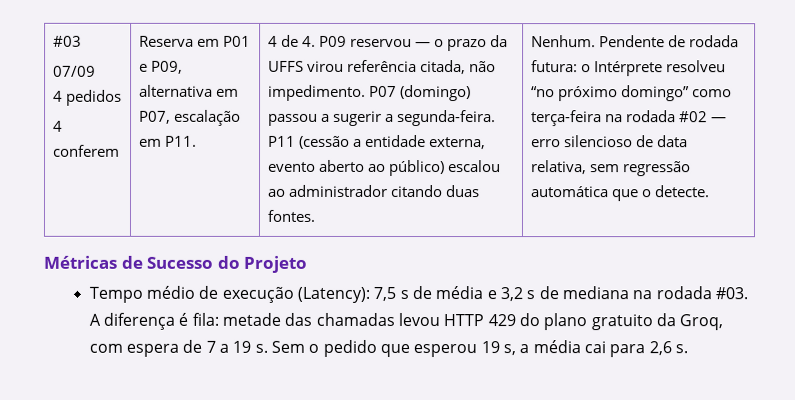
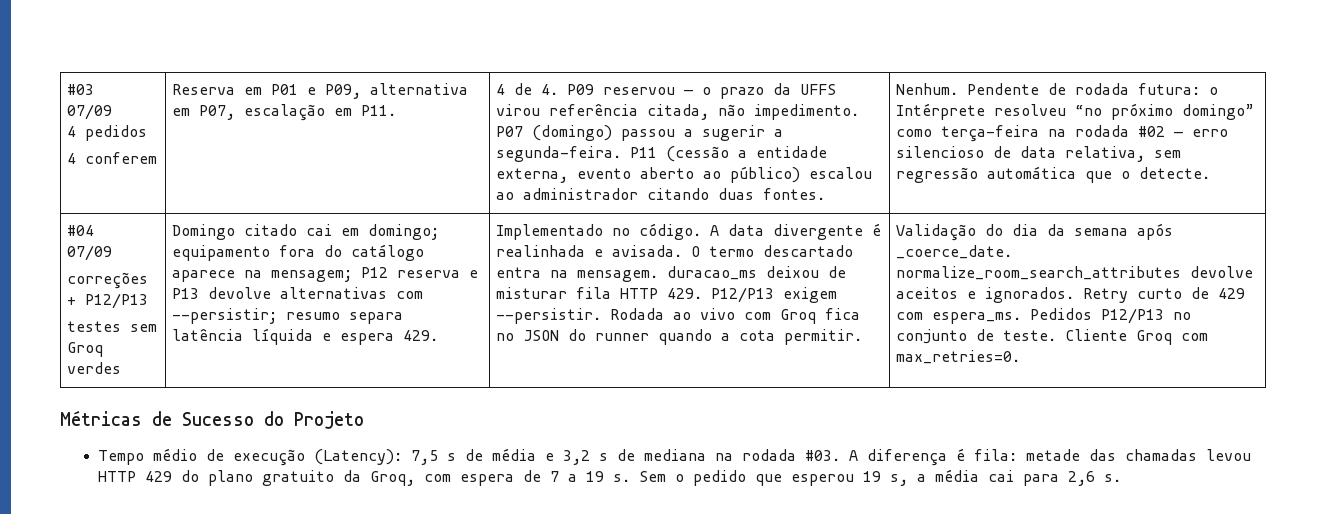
(711, 191) none -> [67,225,95,236] [67,245,113,261] [67,272,149,289] [67,293,149,309] [67,321,158,332] [67,342,104,357] [67,362,122,374] [172,224,440,240] [172,244,425,261] [172,267,479,282] [172,287,424,299] [172,308,404,324] [172,328,439,345] [496,223,882,240] [496,245,854,257] [496,266,847,282] [496,287,838,303] [496,308,861,324] [496,329,863,345] [896,223,1174,241] [896,245,1013,259] [896,266,1254,280] [896,287,1246,303] [896,308,1192,324] [896,329,1209,345] [896,350,1021,364] // #04 // 07/09 // correções + P12/P13 // testes sem Groq verdes | Domingo citado cai em domingo; equipamento fora do catálogo aparece na mensagem; P12 reserva e P13 devolve alternativas com --persistir; resumo separa latência líquida e espera 429. | Implementado no código. A data divergente é realinhada e avisada. O termo descartado entra na mensagem. duracao_ms deixou de misturar fila HTTP 429. P12/P13 exigem --persistir. Rodada ao vivo com Groq fica no JSON do runner quando a cota permitir. | Validação do dia da semana após _coerce_date. normalize_room_search_attributes devolve aceitos e ignorados. Retry curto de 429 com espera_ms. Pedidos P12/P13 no conjunto de teste. Cliente Groq com max_retries=0.

